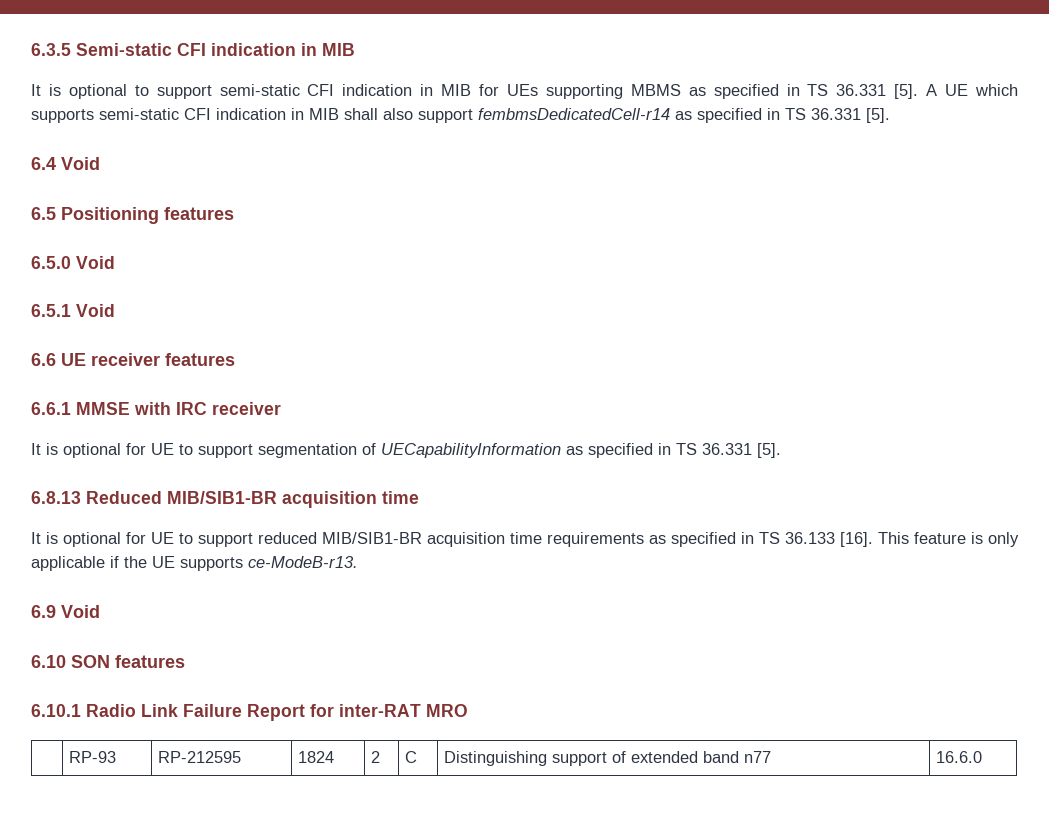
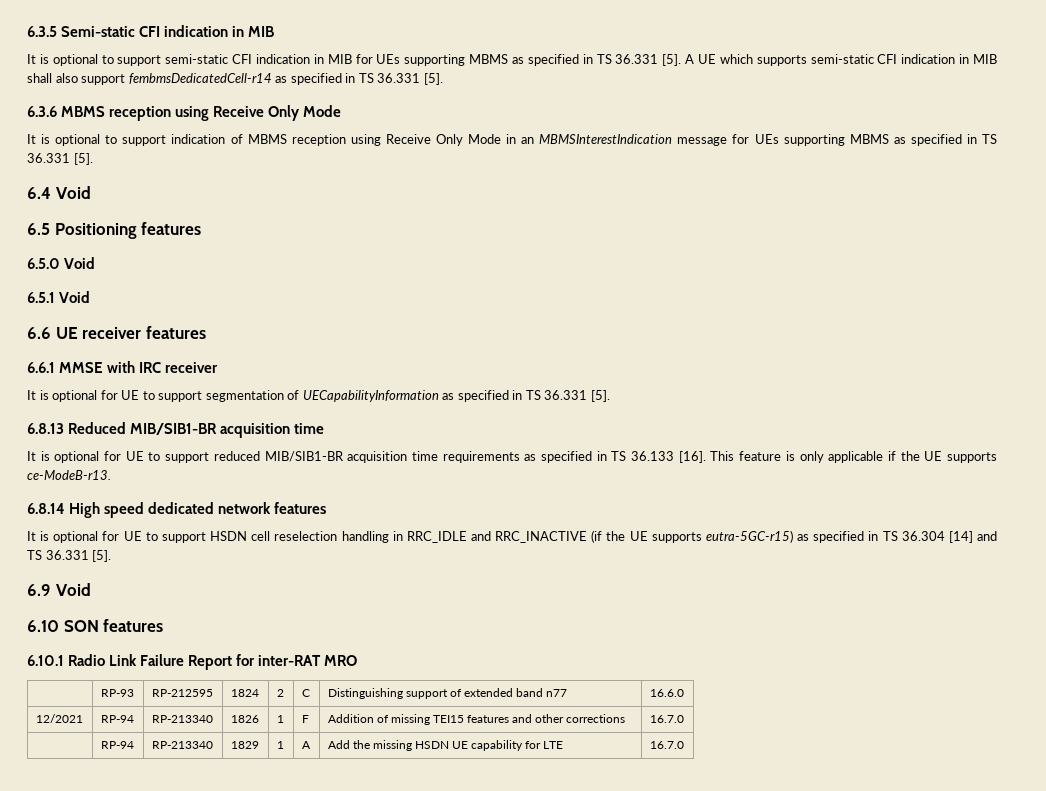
(890, 115) none -> [27,105,342,121] [27,134,998,146] [27,153,93,165] // 6.3.6 MBMS reception using Receive Only Mode // It is optional to support indication of MBMS reception using Receive Only Mode in an MBMSInterestIndication message for UEs supporting MBMS as specified in TS 36.331 [5].
(358, 562) none -> [27,502,327,518] [27,530,998,543] [27,550,112,562] // 6.8.14 High speed dedicated network features // It is optional for UE to support HSDN cell reselection handling in RRC_IDLE and RRC_INACTIVE (if the UE supports eutra-5GC-r15) as specified in TS 36.304 [14] and TS 36.331 [5].
(983, 757) none -> [35,714,83,723] [100,715,134,723] [151,715,213,723] [230,715,259,723] [276,715,284,723] [301,715,309,723] [327,714,626,725] [649,715,684,723] [100,741,134,749] [151,741,213,749] [230,741,259,749] [276,741,284,749] [301,741,311,749] [327,740,564,751] [649,741,684,749] // 12/2021 | RP-94 | RP-213340 | 1826 | 1 | F | Addition of missing TEI15 features and other corrections | 16.7.0 // | RP-94 | RP-213340 | 1829 | 1 | A | Add the missing HSDN UE capability for LTE | 16.7.0

